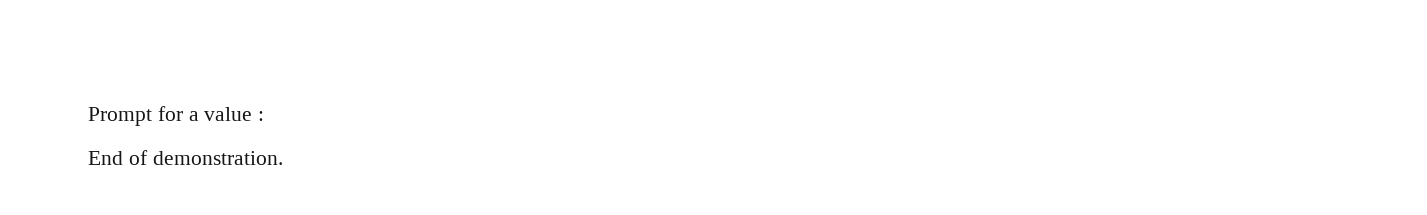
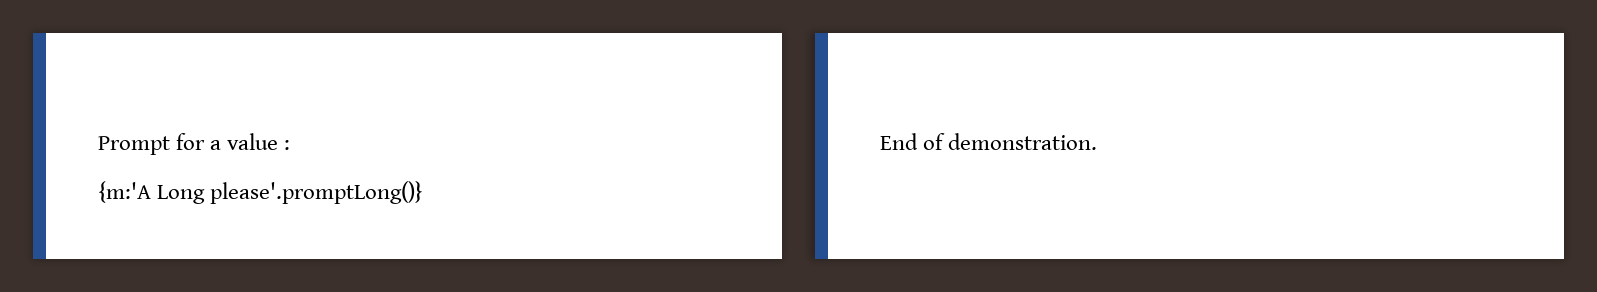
(265, 116) none -> [98,181,424,204] // {m:'A Long please'.promptLong()}

